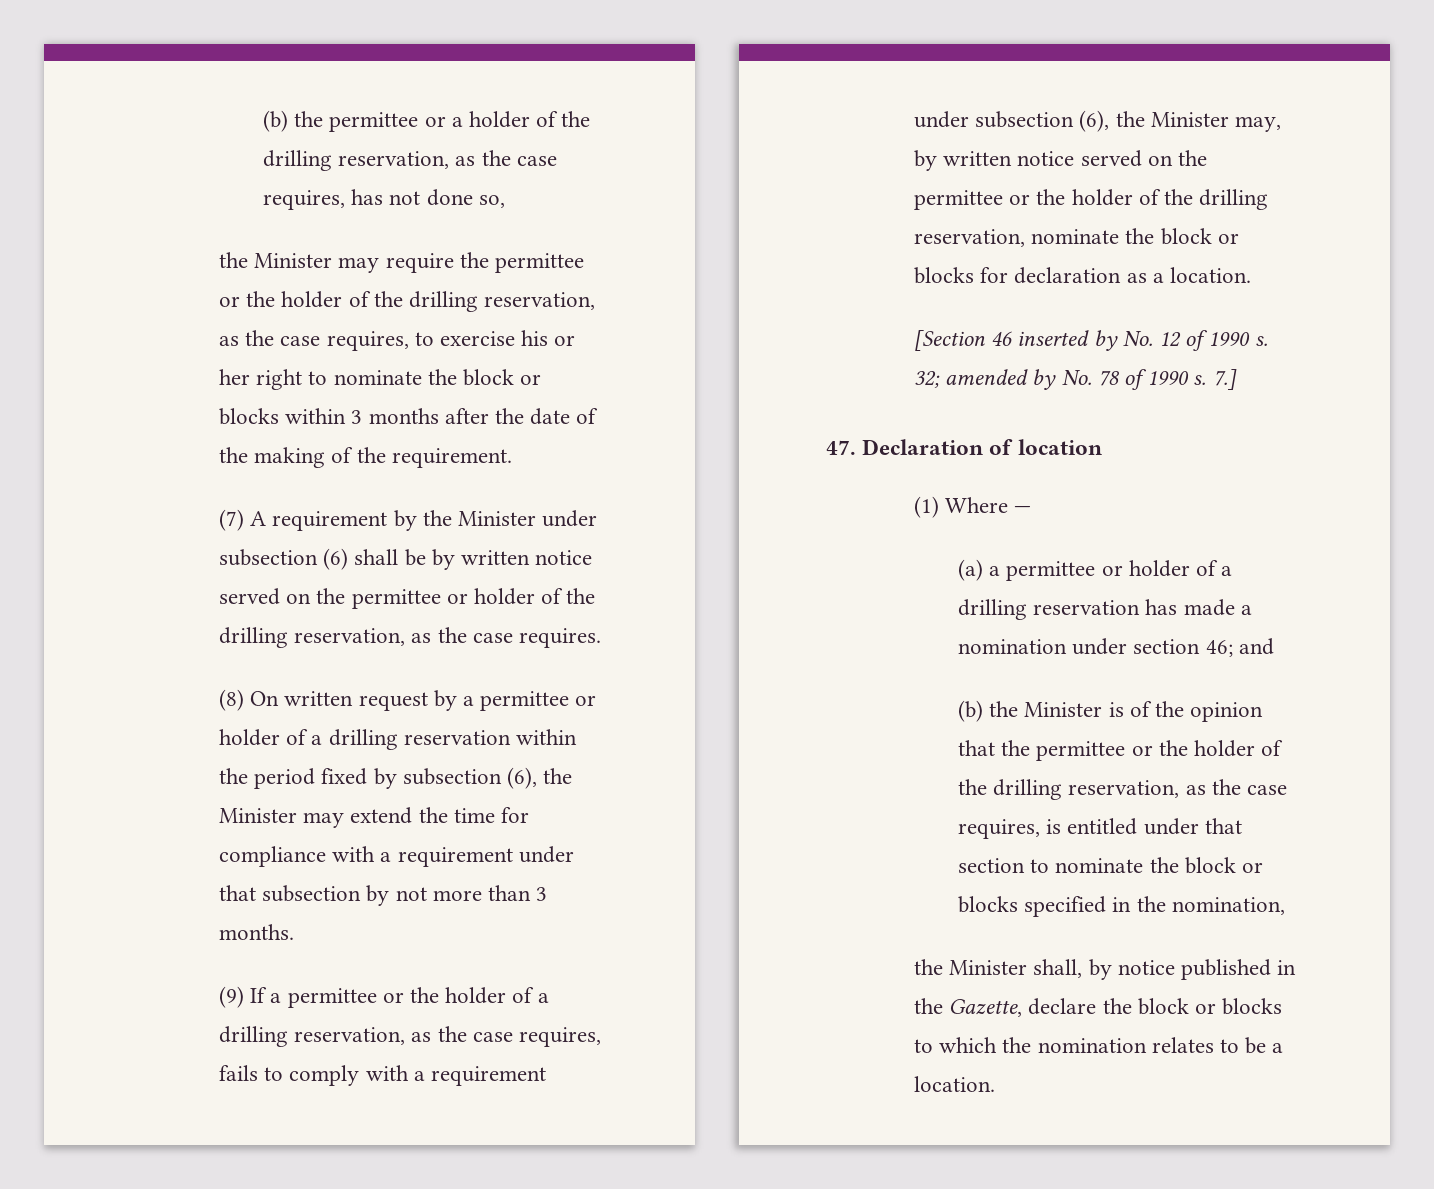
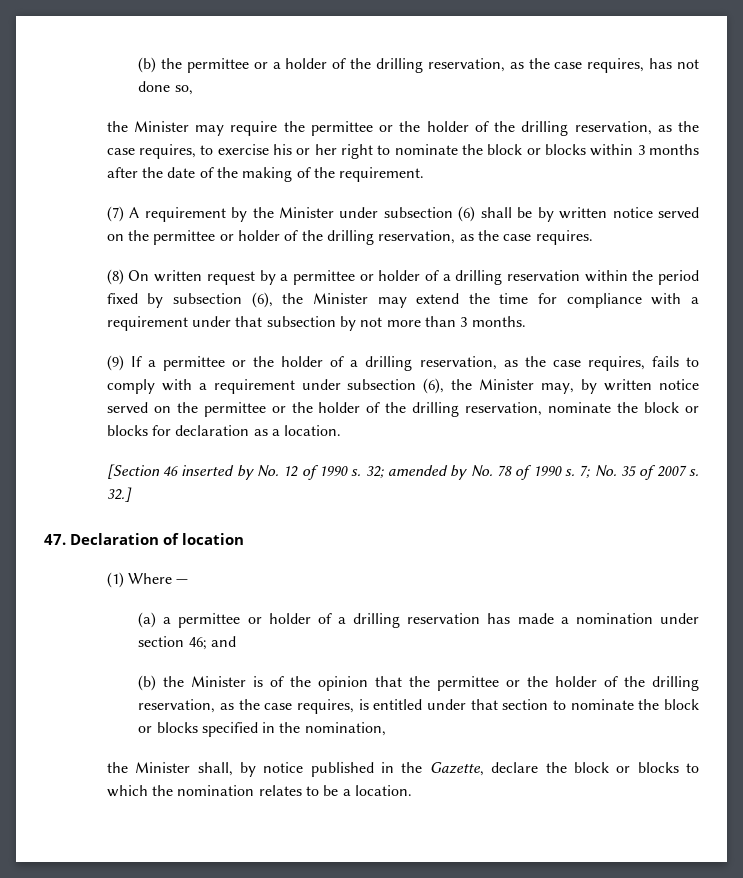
[1212,369,1237,390] 7.] -> [579,465,699,480] [106,487,132,502] 7; No. 35 of 2007 s. 32.]

